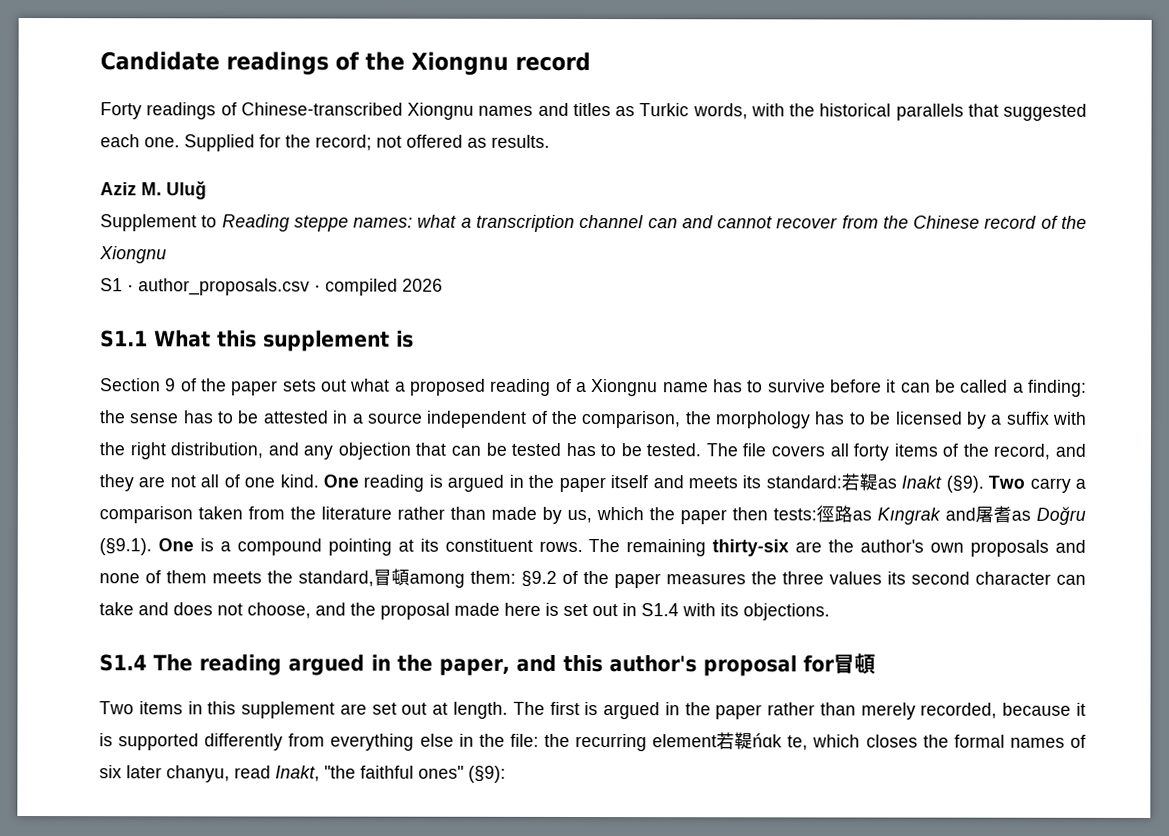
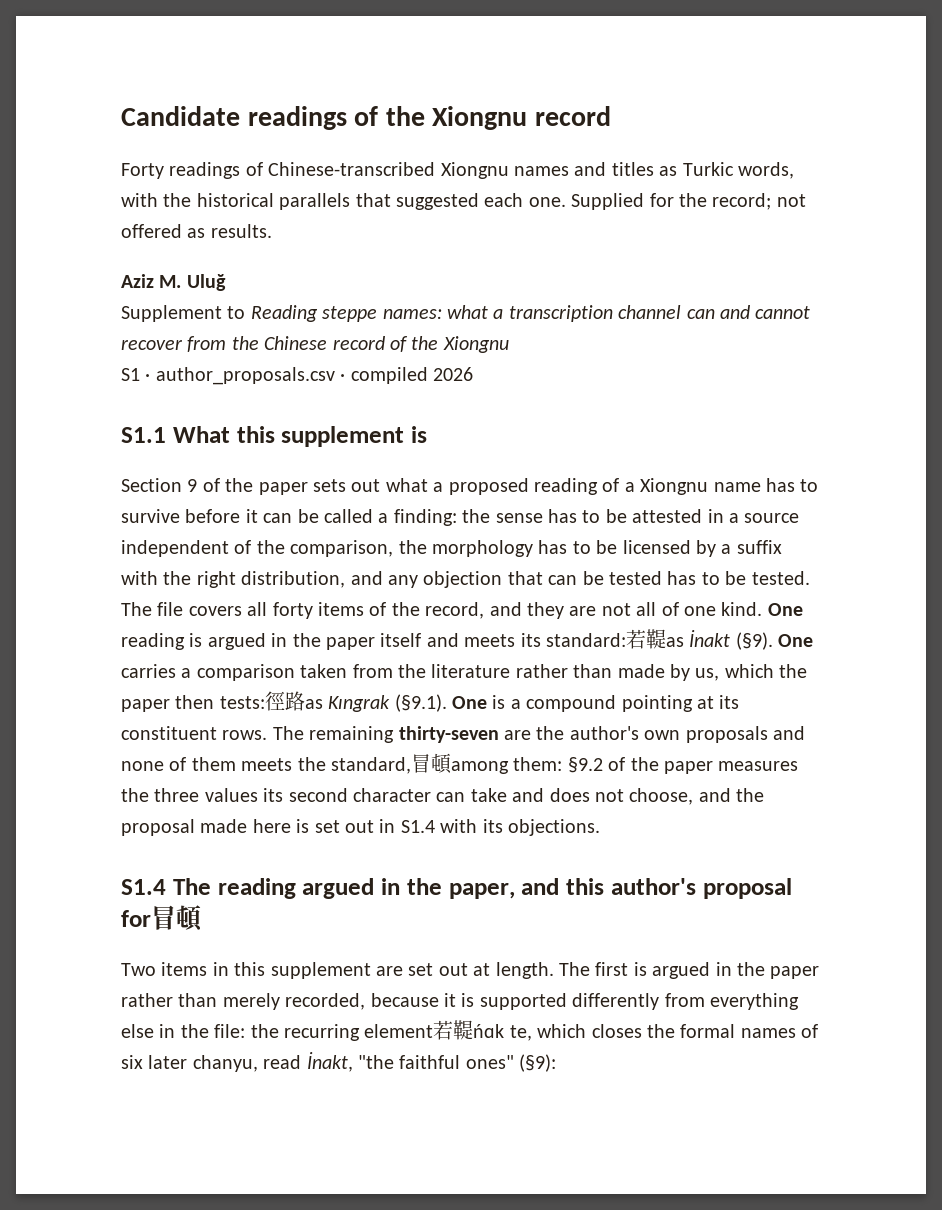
[901,475,1071,493] Inakt (§9). Two carry -> [689,630,814,650] [121,664,176,678] İnakt (§9). One carries
[945,505,1086,525] and屠耆as Doğru -> (391, 703) none
[712,539,790,557] thirty-six -> [398,726,499,743] thirty-seven
[275,765,320,782] Inakt, -> [306,1052,353,1072] İnakt,

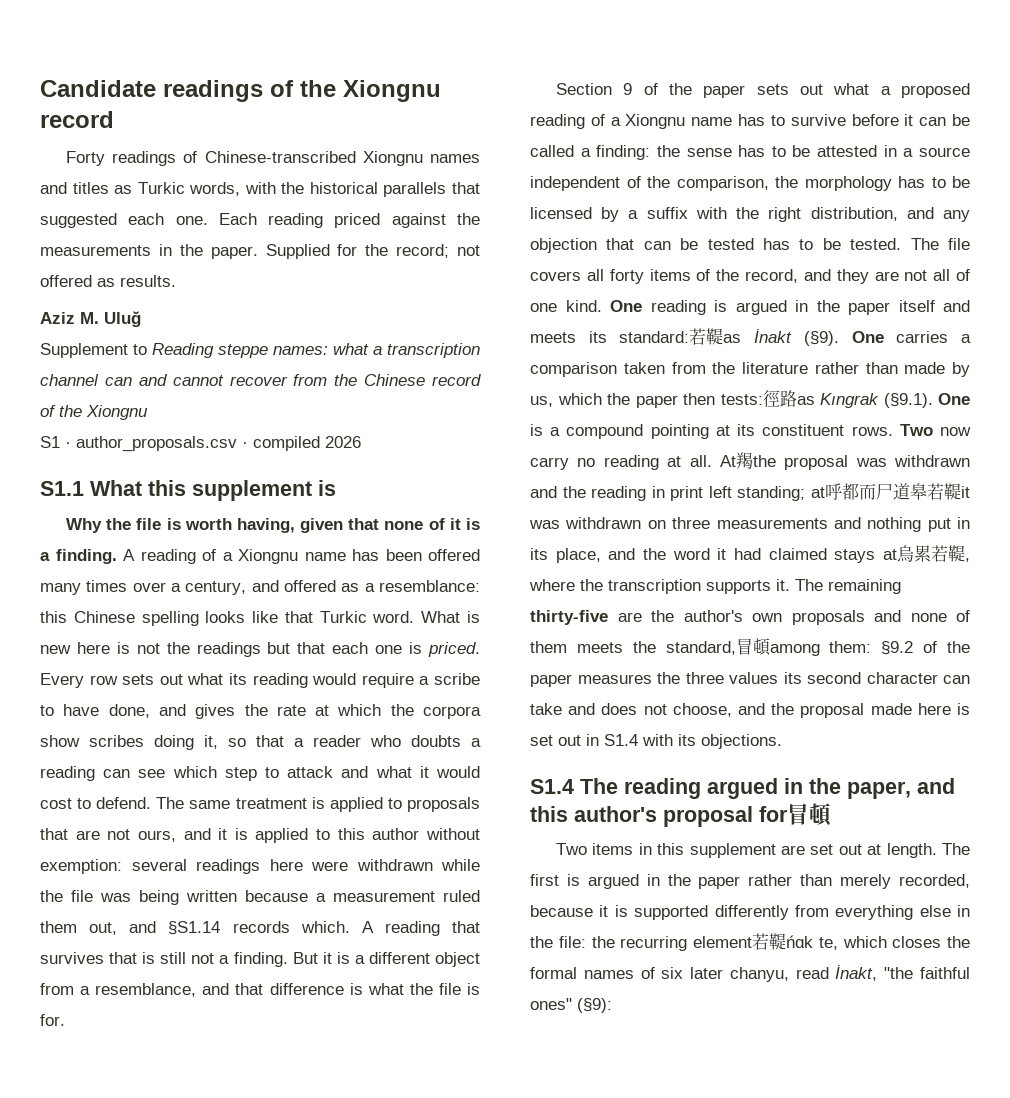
(566, 202) none -> [218,213,480,228] [40,244,258,259] Each reading priced against the measurements in the paper.
(427, 434) none -> [66,518,480,533] [40,549,480,564] [40,580,480,595] [40,611,480,626] [40,642,481,657] [40,673,481,688] [40,704,482,719] [40,735,481,750] [40,766,480,781] [40,797,480,812] [40,828,480,843] [40,859,480,874] [40,890,480,905] [40,921,480,936] [40,952,480,967] [40,983,481,997] [40,1014,65,1026] // Why the file is worth having, given that none of it is a finding. A reading of a Xiongnu name has been offered many times over a century, and offered as a resemblance: this Chinese spelling looks like that Turkic word. What is new here is not the readings but that each one is priced. Every row sets out what its reading would require a scribe to have done, and gives the rate at which the corpora show scribes doing it, so that a reader who doubts a reading can see which step to attack and what it would cost to defend. The same treatment is applied to proposals that are not ours, and it is applied to this author without exemption: several readings here were withdrawn while the file was being written because a measurement ruled them out, and §S1.14 records which. A reading that survives that is still not a finding. But it is a different object from a resemblance, and that difference is what the file is for.
(268, 735) none -> [899,424,971,436] [530,452,970,470] [530,483,970,501] [529,517,970,532] [530,545,970,563] [529,579,790,594] Two now carry no reading at all. At羯the proposal was withdrawn and the reading in print left standing; at呼都而尸道皋若鞮it was withdrawn on three measurements and nothing put in its place, and the word it had claimed stays at烏累若鞮, where the transcription supports it.
[398,726,499,743] thirty-seven -> [530,610,608,625] thirty-five

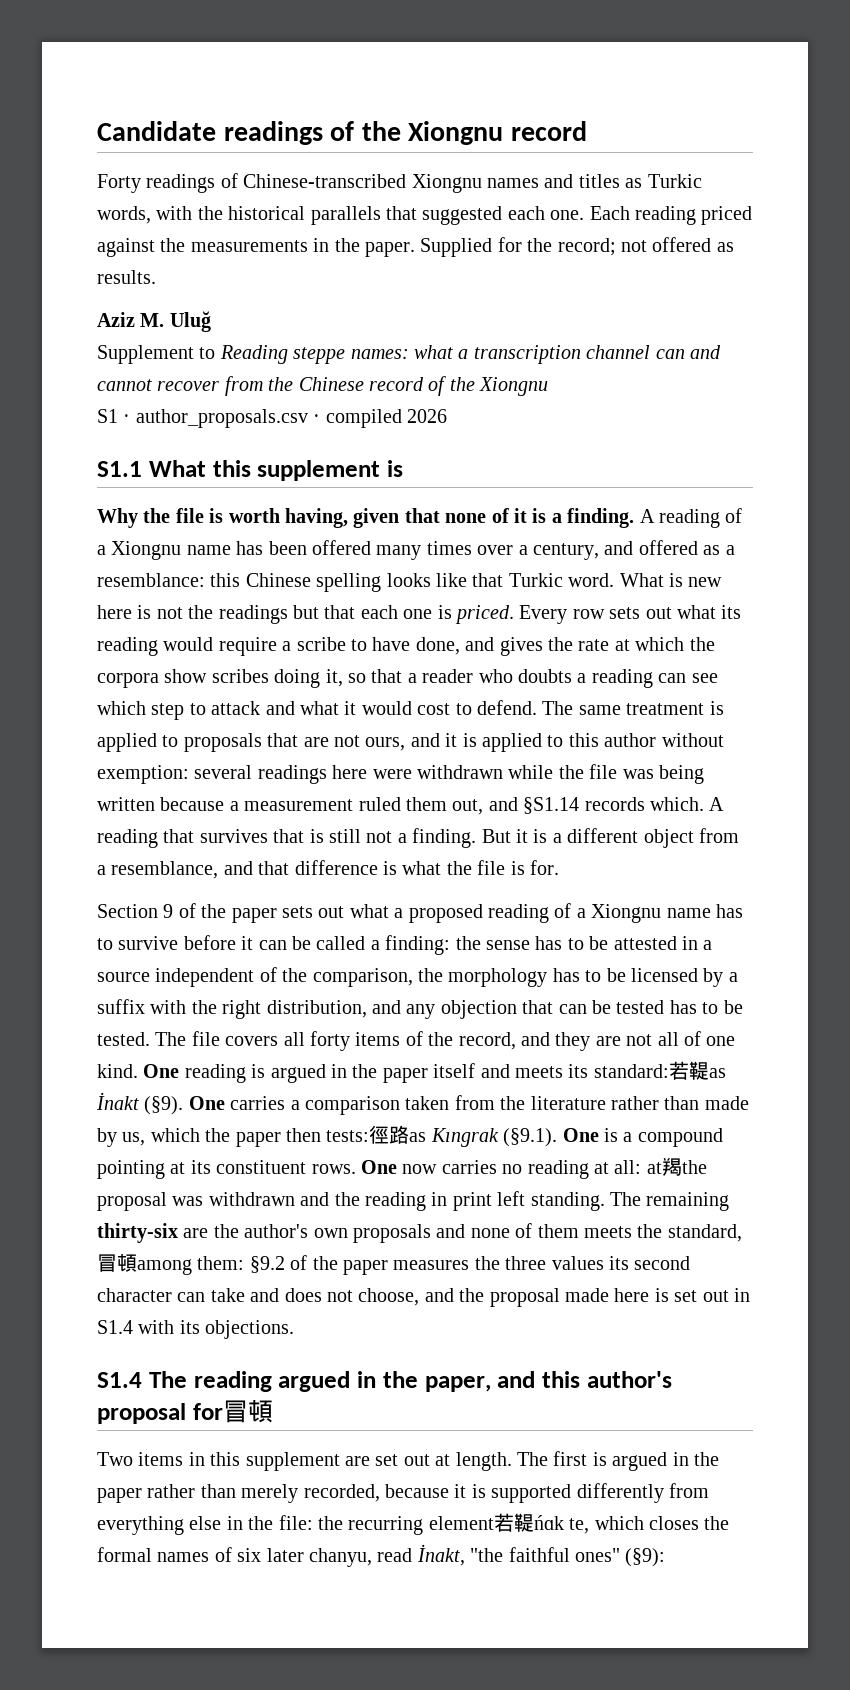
[899,424,971,436] [530,457,569,470] Two now carry -> [361,1160,497,1174] One now carries
[689,455,736,467] all. At -> [614,1160,662,1174] all: at
[737,483,970,501] [529,517,970,532] [530,545,970,563] [529,579,790,594] standing; at呼都而尸道皋若鞮it was withdrawn on three measurements and nothing put in its place, and the word it had claimed stays at烏累若鞮, where the transcription supports it. -> [530,1192,605,1211] standing.
[530,610,608,625] thirty-five -> [97,1223,178,1243] thirty-six

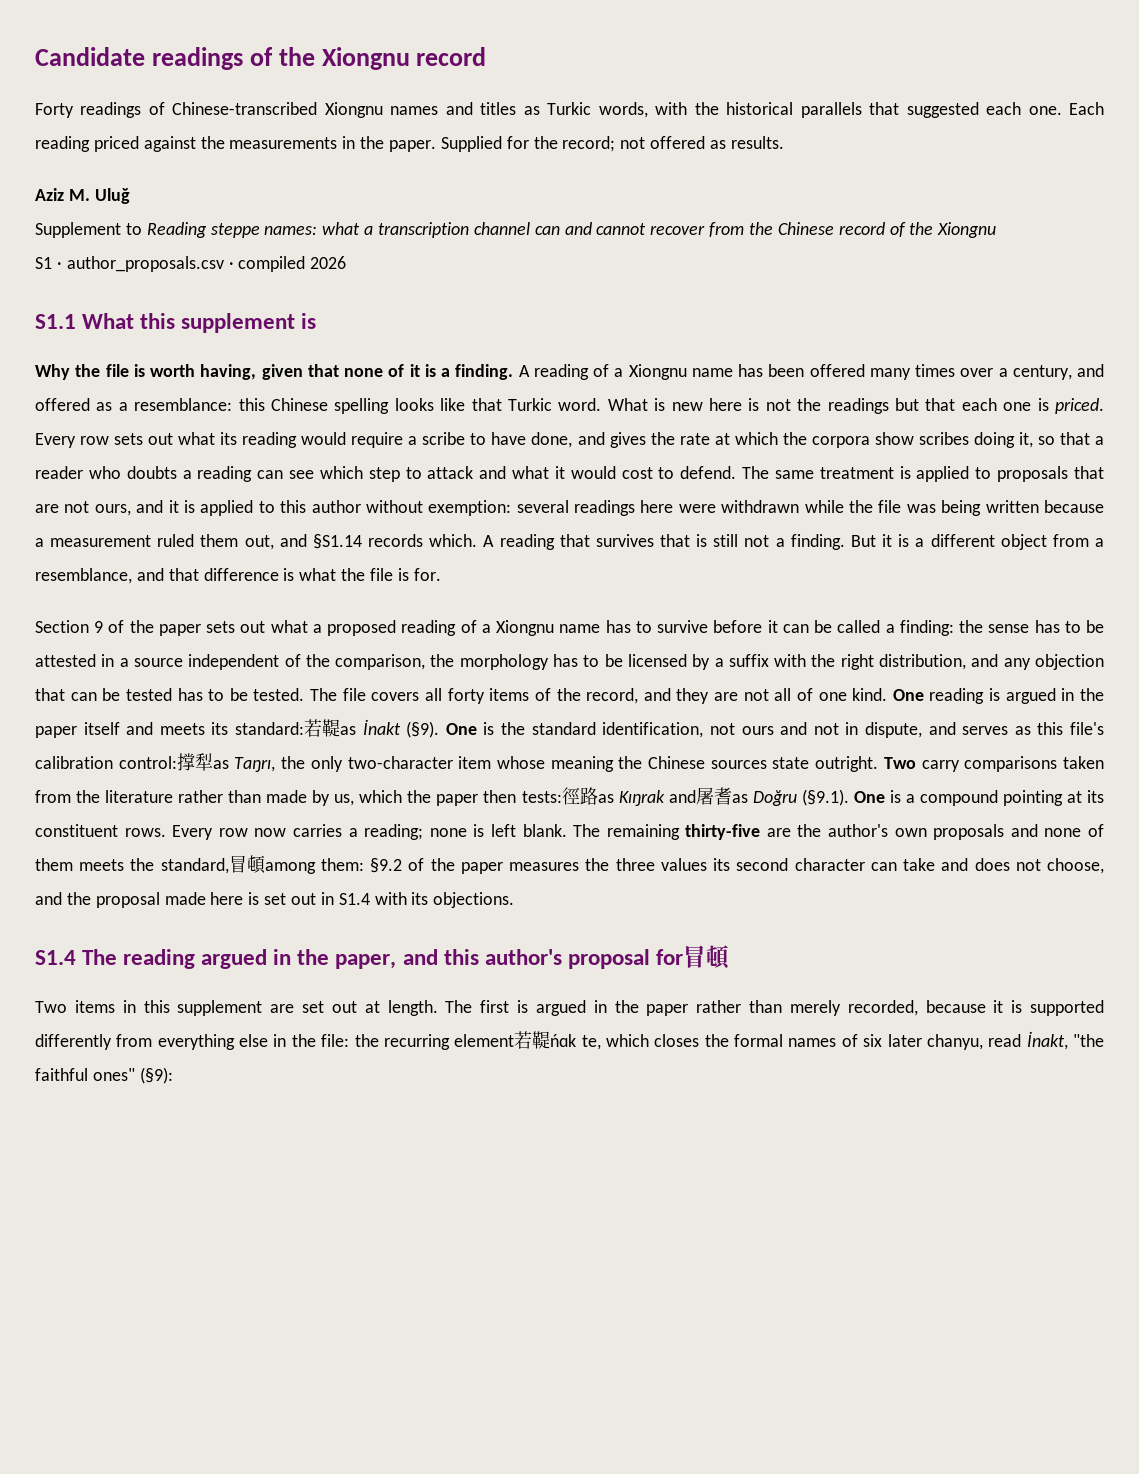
[230,1096,400,1115] carries a comparison -> [483,722,1104,738] [35,753,1058,772] is the standard identification, not ours and not in dispute, and serves as this file's calibration control:撑犁as Taŋrı, the only two-character item whose meaning the Chinese sources state outright. Two carry comparisons
[430,1128,499,1147] Kıngrak -> [618,787,797,806] Kıŋrak and屠耆as Doğru
[361,1157,707,1179] [97,1191,605,1211] One now carries no reading at all: at羯the proposal was withdrawn and the reading in print left standing. -> [172,824,567,840] Every row now carries a reading; none is left blank.
[97,1223,178,1243] thirty-six -> [685,824,761,840] thirty-five

